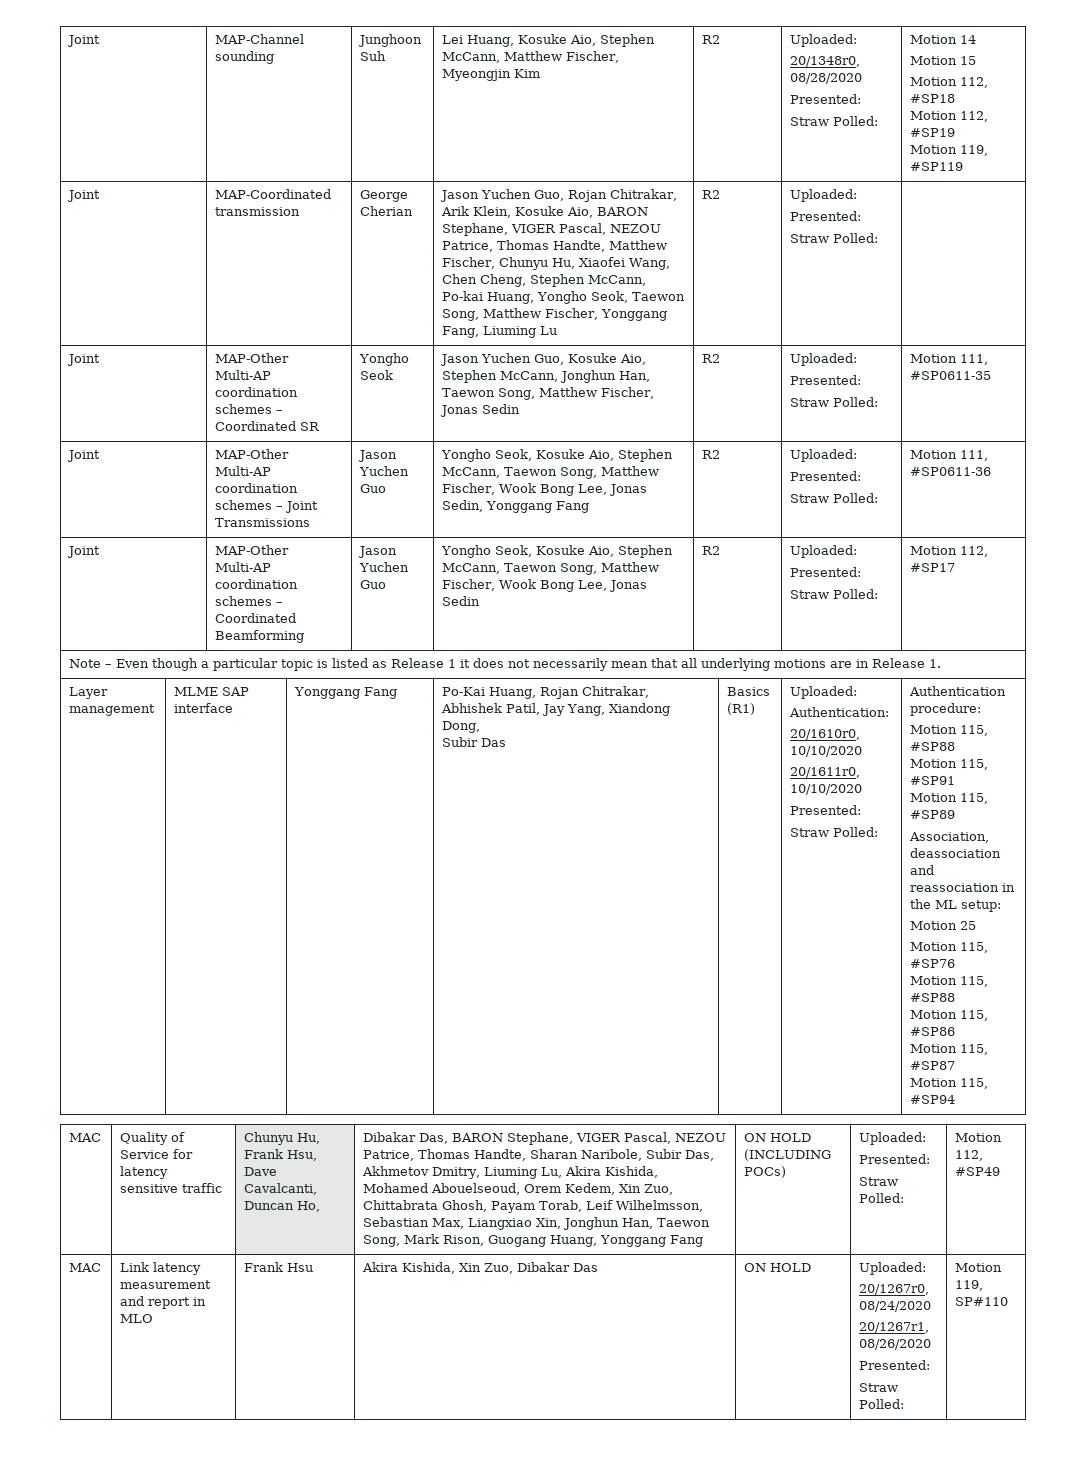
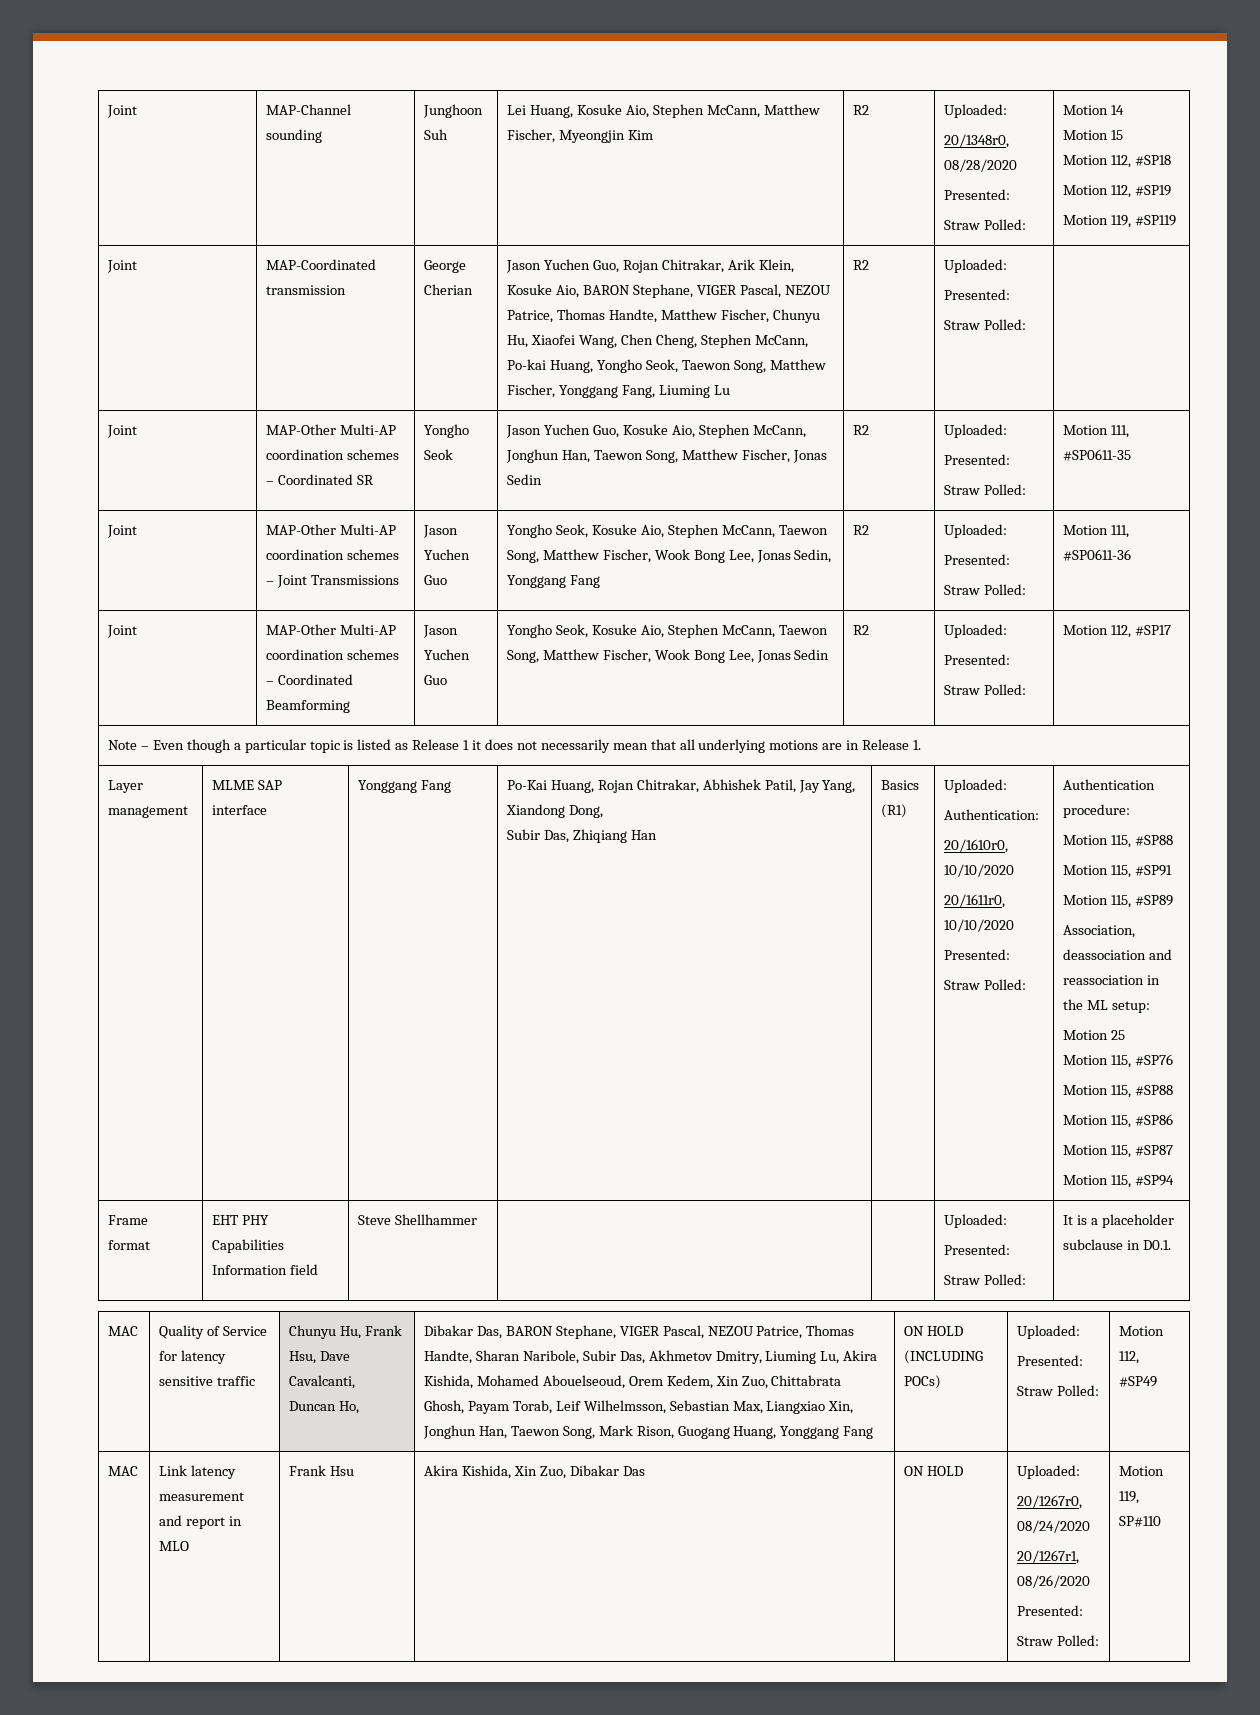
[481,738,507,747] Das -> [543,829,657,843] Das, Zhiqiang Han
(956, 1099) none -> [108,1215,149,1225] [108,1240,151,1250] [212,1215,269,1225] [212,1239,285,1253] [212,1264,318,1275] [358,1214,477,1225] [944,1214,1008,1228] [944,1244,1011,1255] [944,1274,1026,1285] [1063,1214,1174,1228] [1063,1239,1171,1250] // Frame format | EHT PHY Capabilities Information field | Steve Shellhammer | | | Uploaded: // Presented: // Straw Polled: | It is a placeholder subclause in D0.1.

